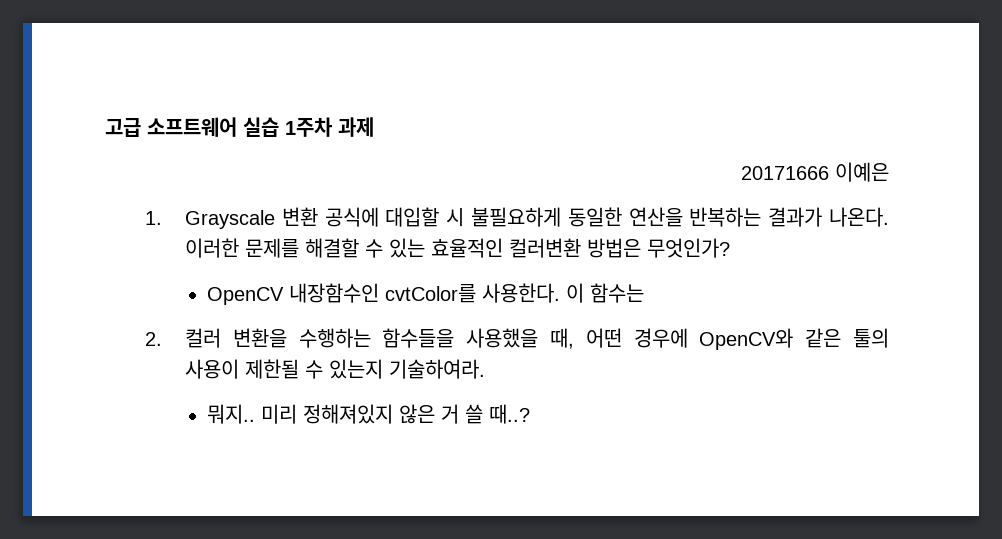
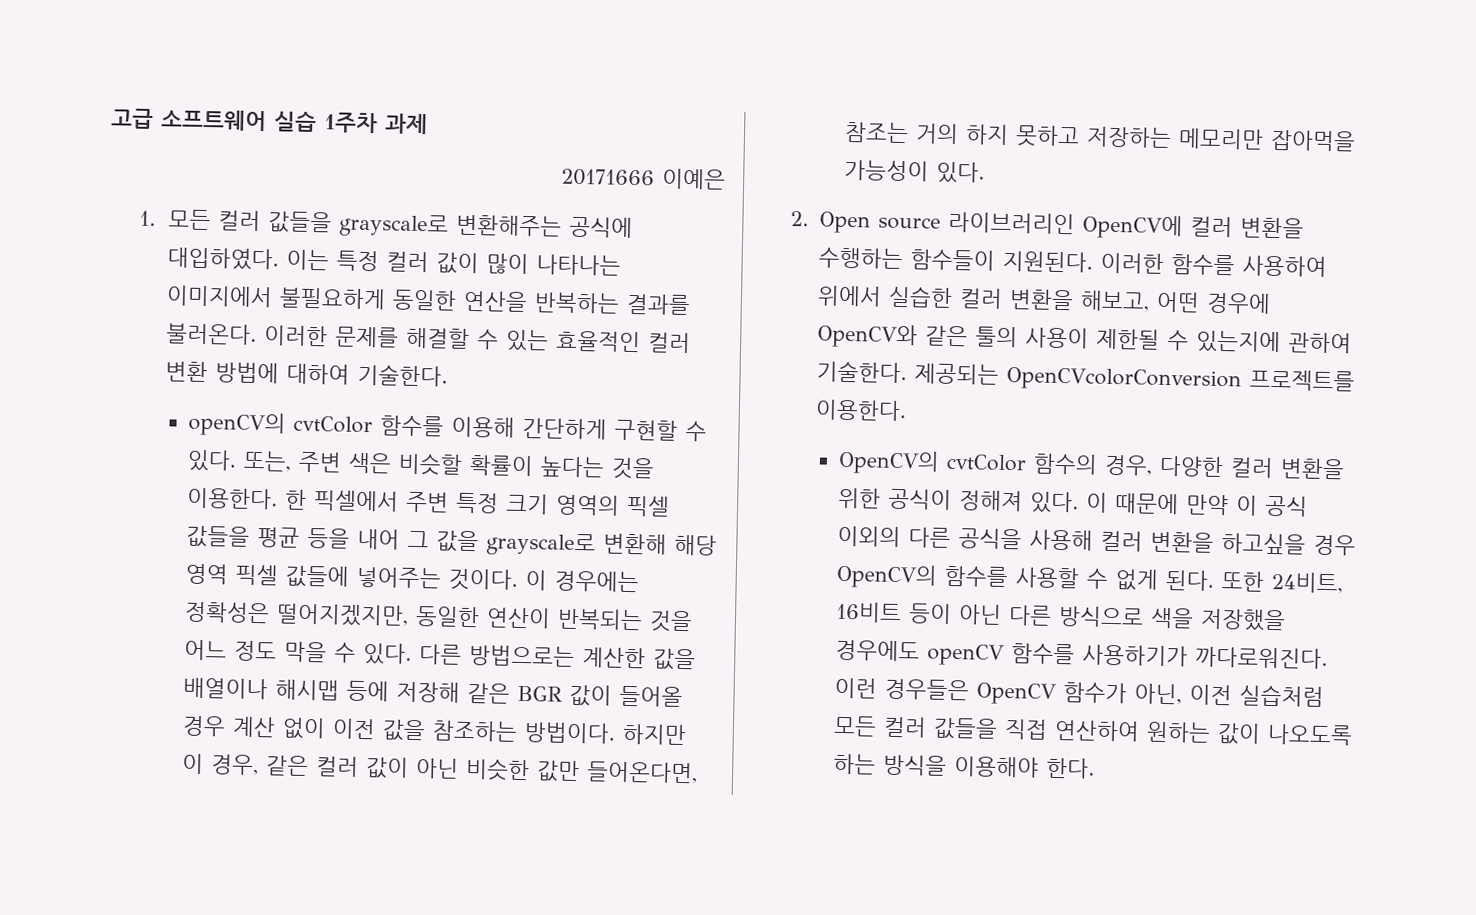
[184,207,465,229] Grayscale 변환 공식에 대입할 시 -> [168,209,634,239] [167,247,622,276] [166,285,274,308] 모든 컬러 값들을 grayscale로 변환해주는 공식에 대입하였다. 이는 특정 컬러 값이 많이 나타나는 이미지에서
[768,207,890,227] 결과가 나온다. -> [626,293,692,316] [166,323,258,345] 결과를 불러온다.
[508,238,730,258] [206,283,644,305] [144,328,574,349] 컬러변환 방법은 무엇인가? // OpenCV 내장함수인 cvtColor를 사용한다. 이 함수는 // 2. 컬러 변환을 수행하는 함수들을 사용했을 때, -> [647,332,692,354] [165,361,449,387] [188,411,708,442] [187,449,655,480] [186,487,671,517] [186,525,718,557] [185,563,640,593] [184,601,694,633] [184,639,697,671] [183,677,684,708] [182,715,687,746] [181,753,699,784] [844,121,1357,152] [844,159,986,184] [789,210,1305,240] [818,247,1328,277] [817,285,1151,312] 컬러 변환 방법에 대하여 기술한다. // openCV의 cvtColor 함수를 이용해 간단하게 구현할 수 있다. 또는, 주변 색은 비슷할 확률이 높다는 것을 이용한다. 한 픽셀에서 주변 특정 크기 영역의 픽셀 값들을 평균 등을 내어 그 값을 grayscale로 변환해 해당 영역 픽셀 값들에 넣어주는 것이다. 이 경우에는 정확성은 떨어지겠지만, 동일한 연산이 반복되는 것을 어느 정도 막을 수 있다. 다른 방법으로는 계산한 값을 배열이나 해시맵 등에 저장해 같은 BGR 값이 들어올 경우 계산 없이 이전 값을 참조하는 방법이다. 하지만 이 경우, 같은 컬러 값이 아닌 비슷한 값만 들어온다면, 참조는 거의 하지 못하고 저장하는 메모리만 잡아먹을 가능성이 있다. // 2. Open source 라이브러리인 OpenCV에 컬러 변환을 수행하는 함수들이 지원된다. 이러한 함수를 사용하여 위에서 실습한 컬러 변환을 해보고,
[328,359,485,379] [206,404,530,424] 있는지 기술하여라. // 뭐지.. 미리 정해져있지 않은 거 쓸 때..? -> [1196,330,1353,354] [816,360,1356,393] [815,399,908,422] [838,449,1346,480] [838,487,1309,517] [837,525,1357,556] [836,563,1344,594] [835,601,1287,632] [835,639,1329,670] [834,677,1325,707] [833,715,1354,746] [833,753,1096,779] 있는지에 관하여 기술한다. 제공되는 OpenCVcolorConversion 프로젝트를 이용한다. // OpenCV의 cvtColor 함수의 경우, 다양한 컬러 변환을 위한 공식이 정해져 있다. 이 때문에 만약 이 공식 이외의 다른 공식을 사용해 컬러 변환을 하고싶을 경우 OpenCV의 함수를 사용할 수 없게 된다. 또한 24비트, 16비트 등이 아닌 다른 방식으로 색을 저장했을 경우에도 openCV 함수를 사용하기가 까다로워진다. 이런 경우들은 OpenCV 함수가 아닌, 이전 실습처럼 모든 컬러 값들을 직접 연산하여 원하는 값이 나오도록 하는 방식을 이용해야 한다.

